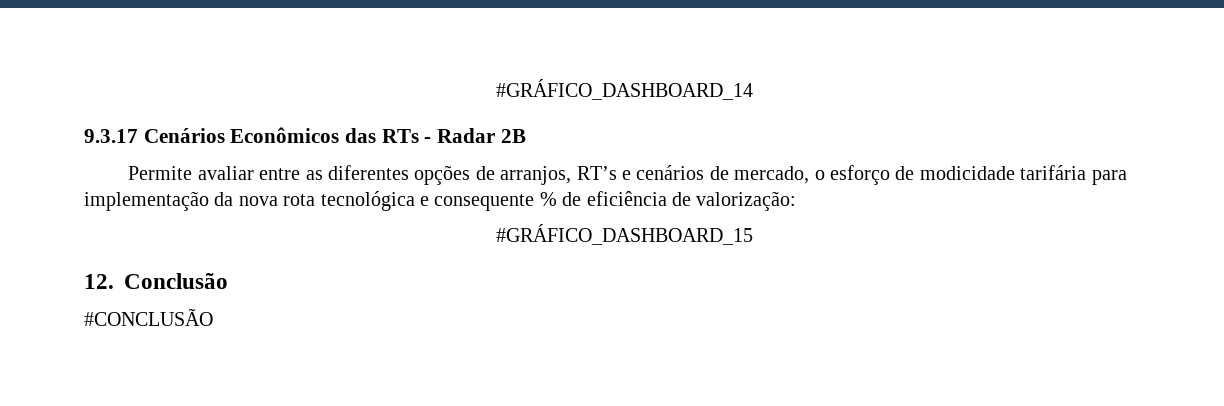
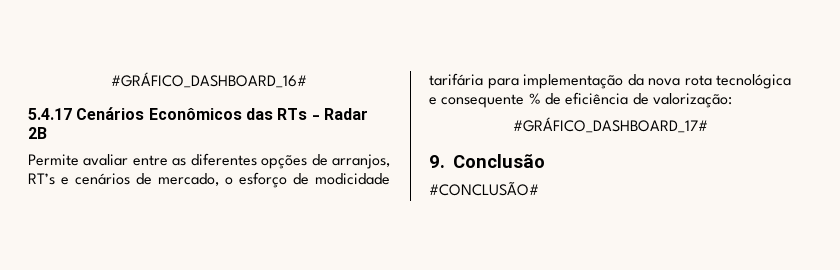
[496,79,753,100] [84,129,138,143] #GRÁFICO_DASHBOARD_14 // 9.3.17 -> [111,72,307,88] [28,108,72,120] #GRÁFICO_DASHBOARD_16# // 5.4.17
[496,224,753,245] [84,274,114,289] #GRÁFICO_DASHBOARD_15 // 12. -> [512,117,708,133] [429,155,445,168] #GRÁFICO_DASHBOARD_17# // 9.
[84,308,213,326] #CONCLUSÃO -> [429,182,539,196] #CONCLUSÃO#

